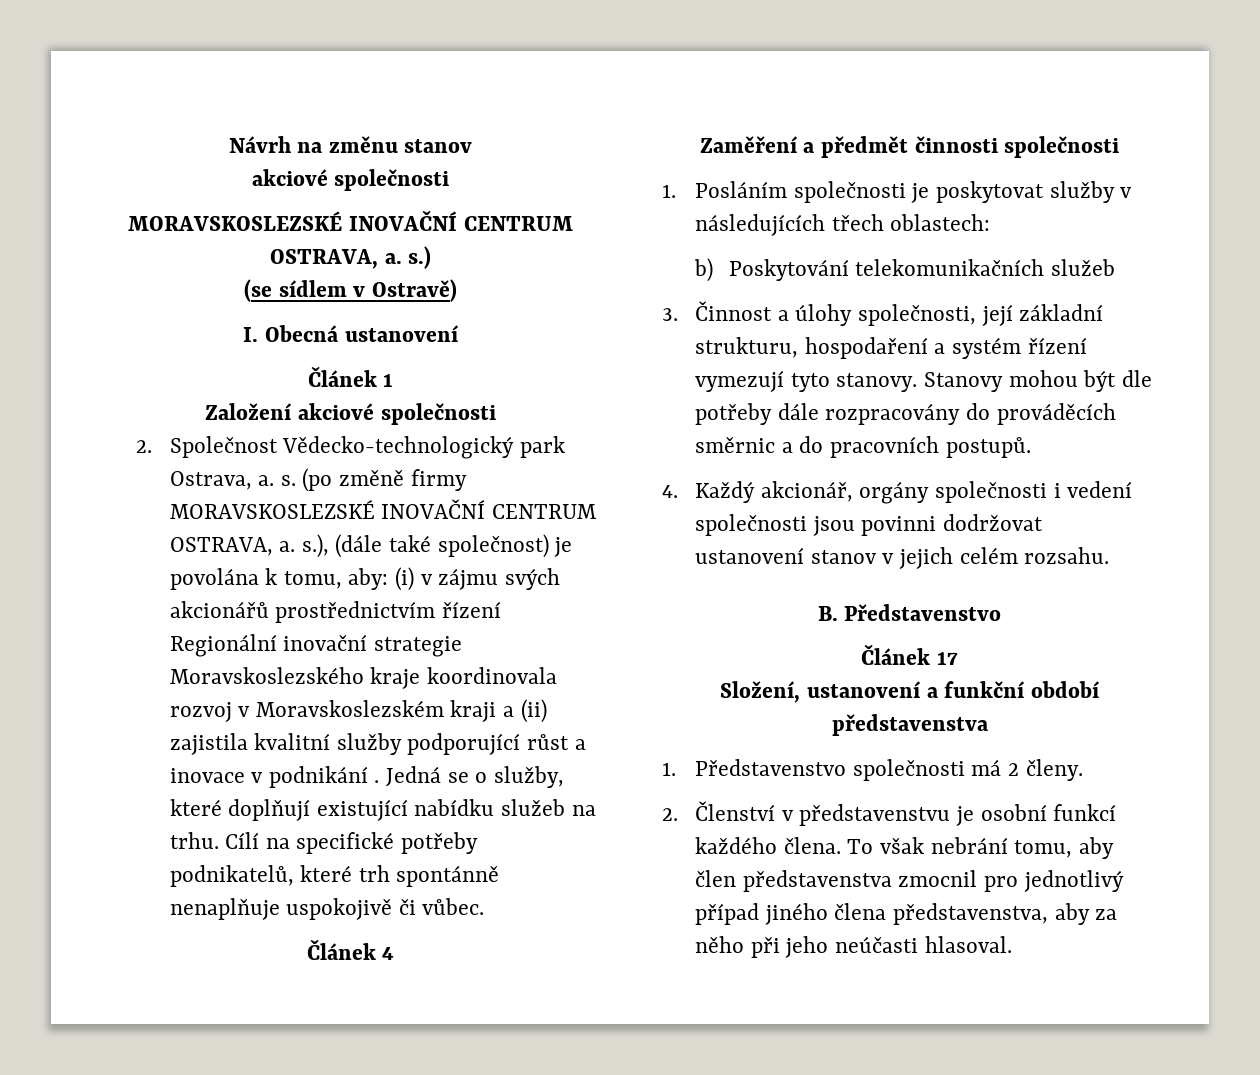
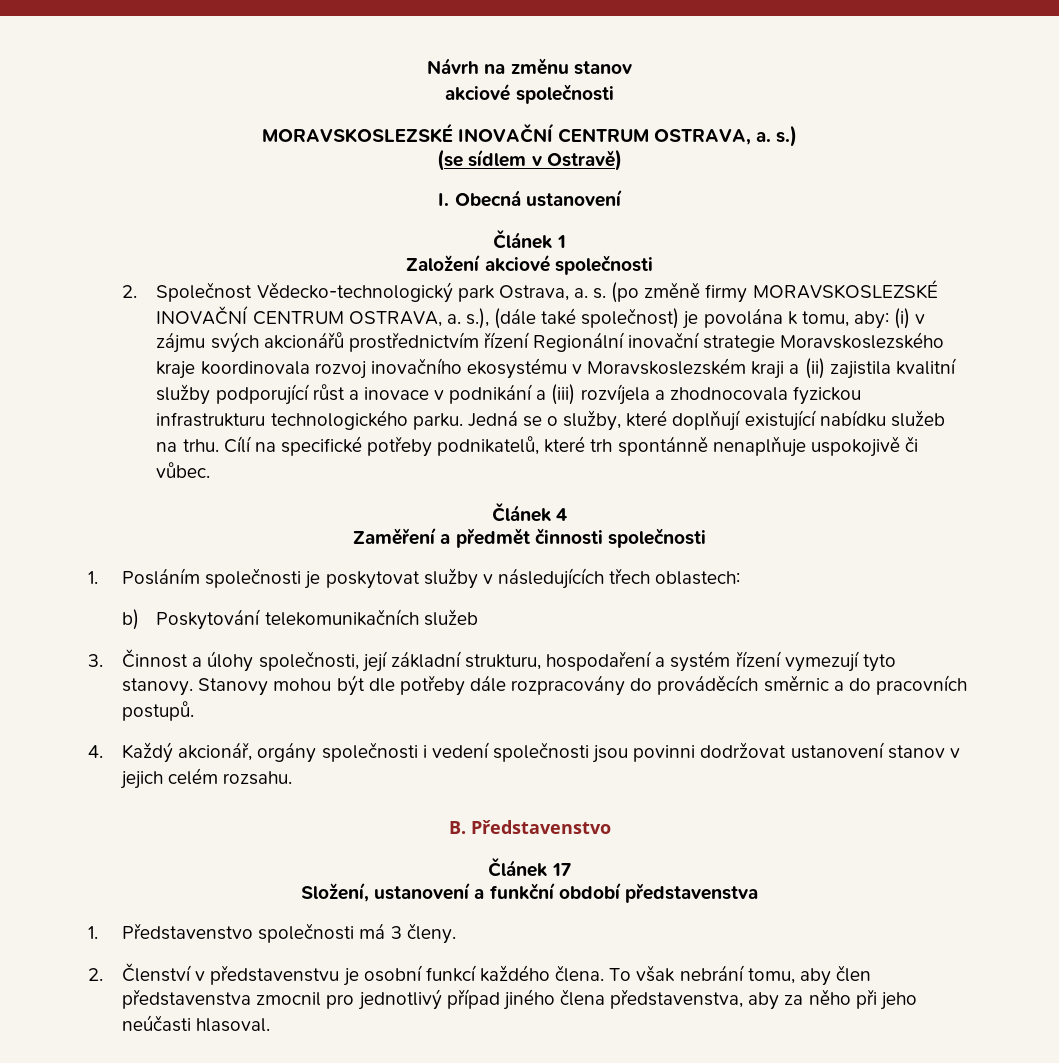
(232, 712) none -> [370,358,567,379] inovačního ekosystému
[374,780,380,783] . -> [536,384,862,405] [156,410,463,430] a (iii) rozvíjela a zhodnocovala fyzickou infrastrukturu technologického parku.
[1008,763,1020,776] 2 -> [390,926,402,939] 3

